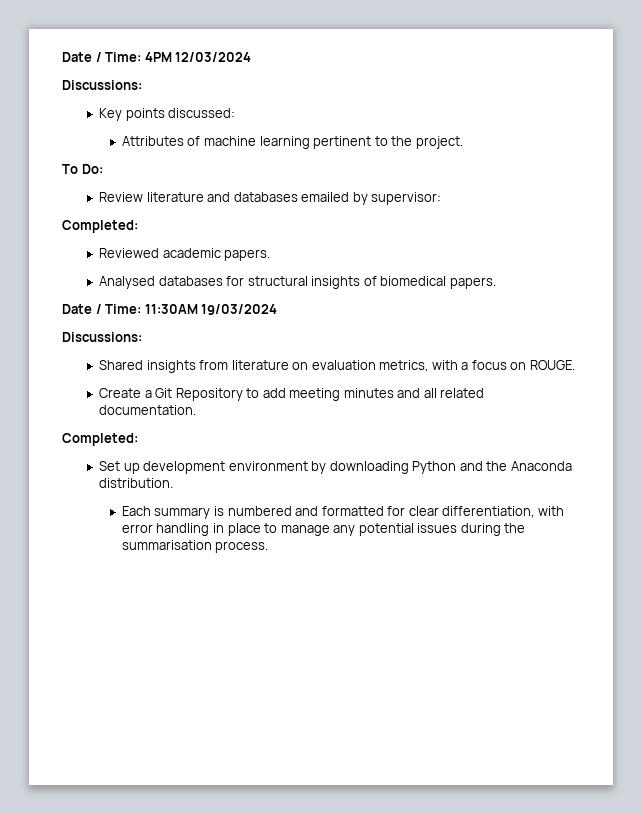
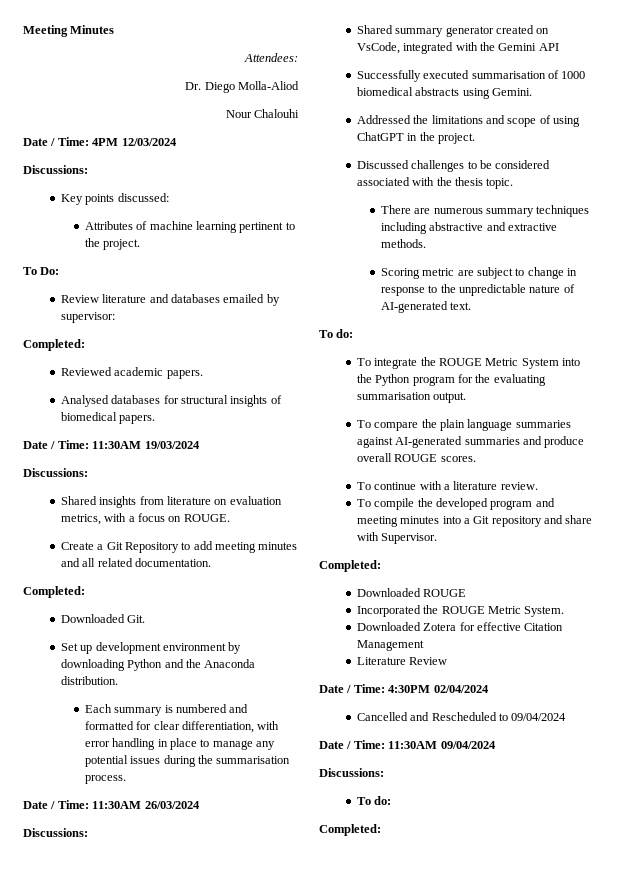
(62, 57) none -> [23,25,115,37] [244,53,298,62] [185,81,299,93] [225,109,299,118] Meeting Minutes // Attendees: // Dr. Diego Molla-Aliod // Nour Chalouhi //
(138, 439) none -> [60,614,146,623] // Downloaded Git.
(269, 547) none -> [23,800,200,809] [23,828,88,837] [356,25,550,37] [356,42,559,54] [356,70,586,82] [356,87,532,99] [356,115,581,127] [356,132,475,144] [356,160,551,172] [356,177,514,189] [380,205,590,217] [380,222,557,234] [380,239,426,248] [380,267,578,279] [380,284,575,296] [380,301,472,313] [319,329,354,338] [356,357,581,369] [356,374,546,386] [356,392,467,403] [356,419,571,431] [356,436,585,448] [356,453,476,462] [356,481,538,490] [356,498,555,510] [356,515,593,527] [356,532,438,544] [319,560,381,572] [356,588,467,597] [356,605,565,617] [356,622,564,631] [356,640,424,651] [356,657,448,665] [319,684,489,693] [356,712,567,721] [319,740,496,749] [319,768,384,777] [356,796,392,805] [319,824,381,836] // Date / Time: 11:30AM 26/03/2024 // Discussions: // Shared summary generator created on VsCode, integrated with the Gemini API // Successfully executed summarisation of 1000 biomedical abstracts using Gemini. // Addressed the limitations and scope of using ChatGPT in the project. // Discussed challenges to be considered associated with the thesis topic. // There are numerous summary techniques including abstractive and extractive methods. // Scoring metric are subject to change in response to the unpredictable nature of AI-generated text. // To do: // To integrate the ROUGE Metric System into the Python program for the evaluating summarisation output. // To compare the plain language summaries against AI-generated summaries and produce overall ROUGE scores. // To continue with a literature review. // To compile the developed program and meeting minutes into a Git repository and share with Supervisor. // Completed: // Downloaded ROUGE // Incorporated the ROUGE Metric System. // Downloaded Zotera for effective Citation Management // Literature Review // Date / Time: 4:30PM 02/04/2024 // Cancelled and Rescheduled to 09/04/2024 // Date / Time: 11:30AM 09/04/2024 // Discussions: // To do: // Completed:

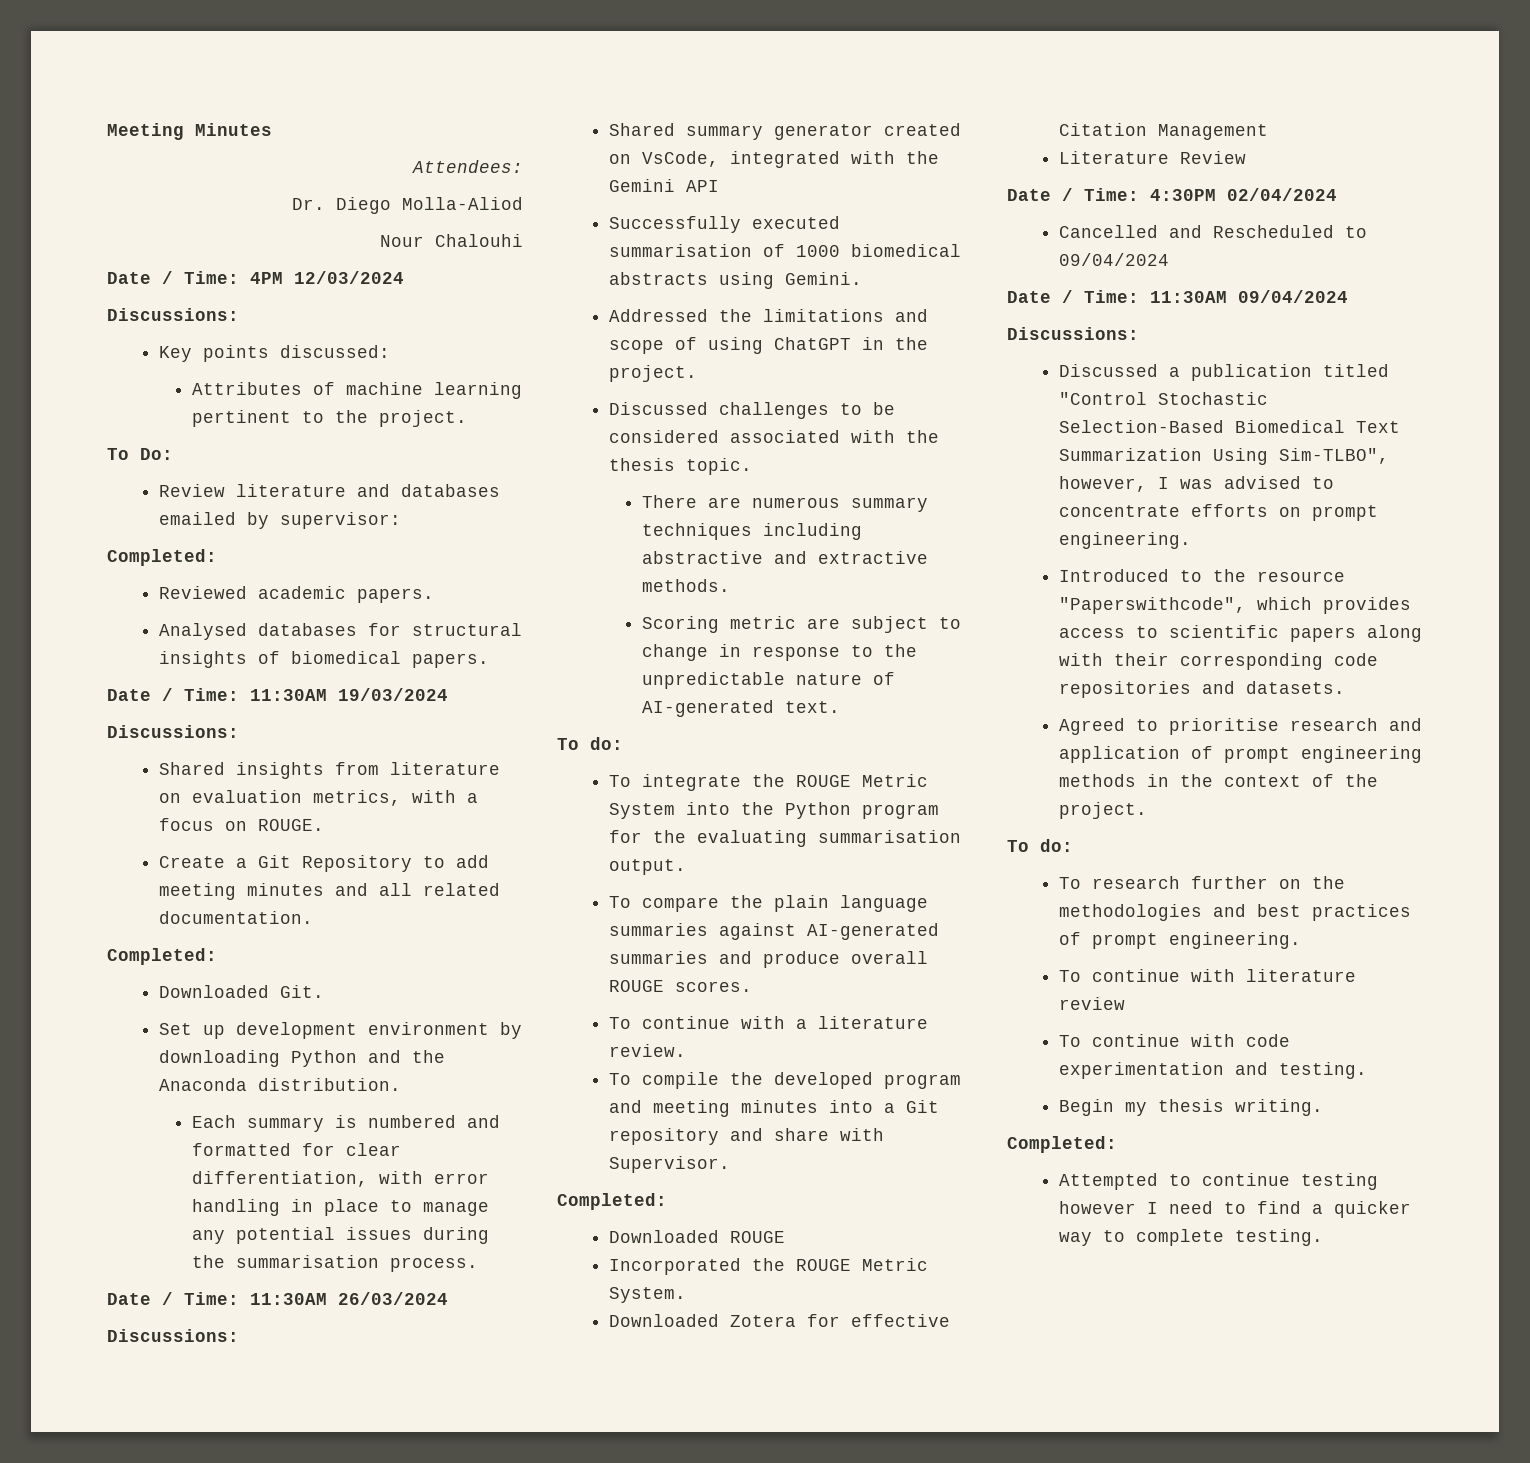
[356,796,392,805] [319,824,381,836] To do: // Completed: -> [1059,364,1390,381] [1059,392,1269,405] [1059,420,1401,433] [1059,448,1390,465] [1059,476,1335,492] [1059,504,1379,521] [1059,532,1192,549] [1059,569,1346,582] [1059,597,1412,614] [1059,625,1423,642] [1059,653,1379,670] [1059,681,1346,698] [1059,718,1423,735] [1059,746,1423,763] [1059,774,1379,787] [1059,802,1148,819] [1007,839,1073,852] [1059,876,1346,889] [1059,904,1412,921] [1059,932,1302,949] [1059,969,1357,982] [1059,997,1126,1010] [1059,1034,1291,1047] [1059,1062,1368,1079] [1059,1099,1324,1116] [1007,1136,1117,1153] [1059,1173,1379,1190] [1059,1201,1412,1218] [1059,1229,1324,1246] Discussed a publication titled "Control Stochastic Selection-Based Biomedical Text Summarization Using Sim-TLBO", however, I was advised to concentrate efforts on prompt engineering. // Introduced to the resource "Paperswithcode", which provides access to scientific papers along with their corresponding code repositories and datasets. // Agreed to prioritise research and application of prompt engineering methods in the context of the project. // To do: // To research further on the methodologies and best practices of prompt engineering. // To continue with literature review // To continue with code experimentation and testing. // Begin my thesis writing. // Completed: // Attempted to continue testing however I need to find a quicker way to complete testing.

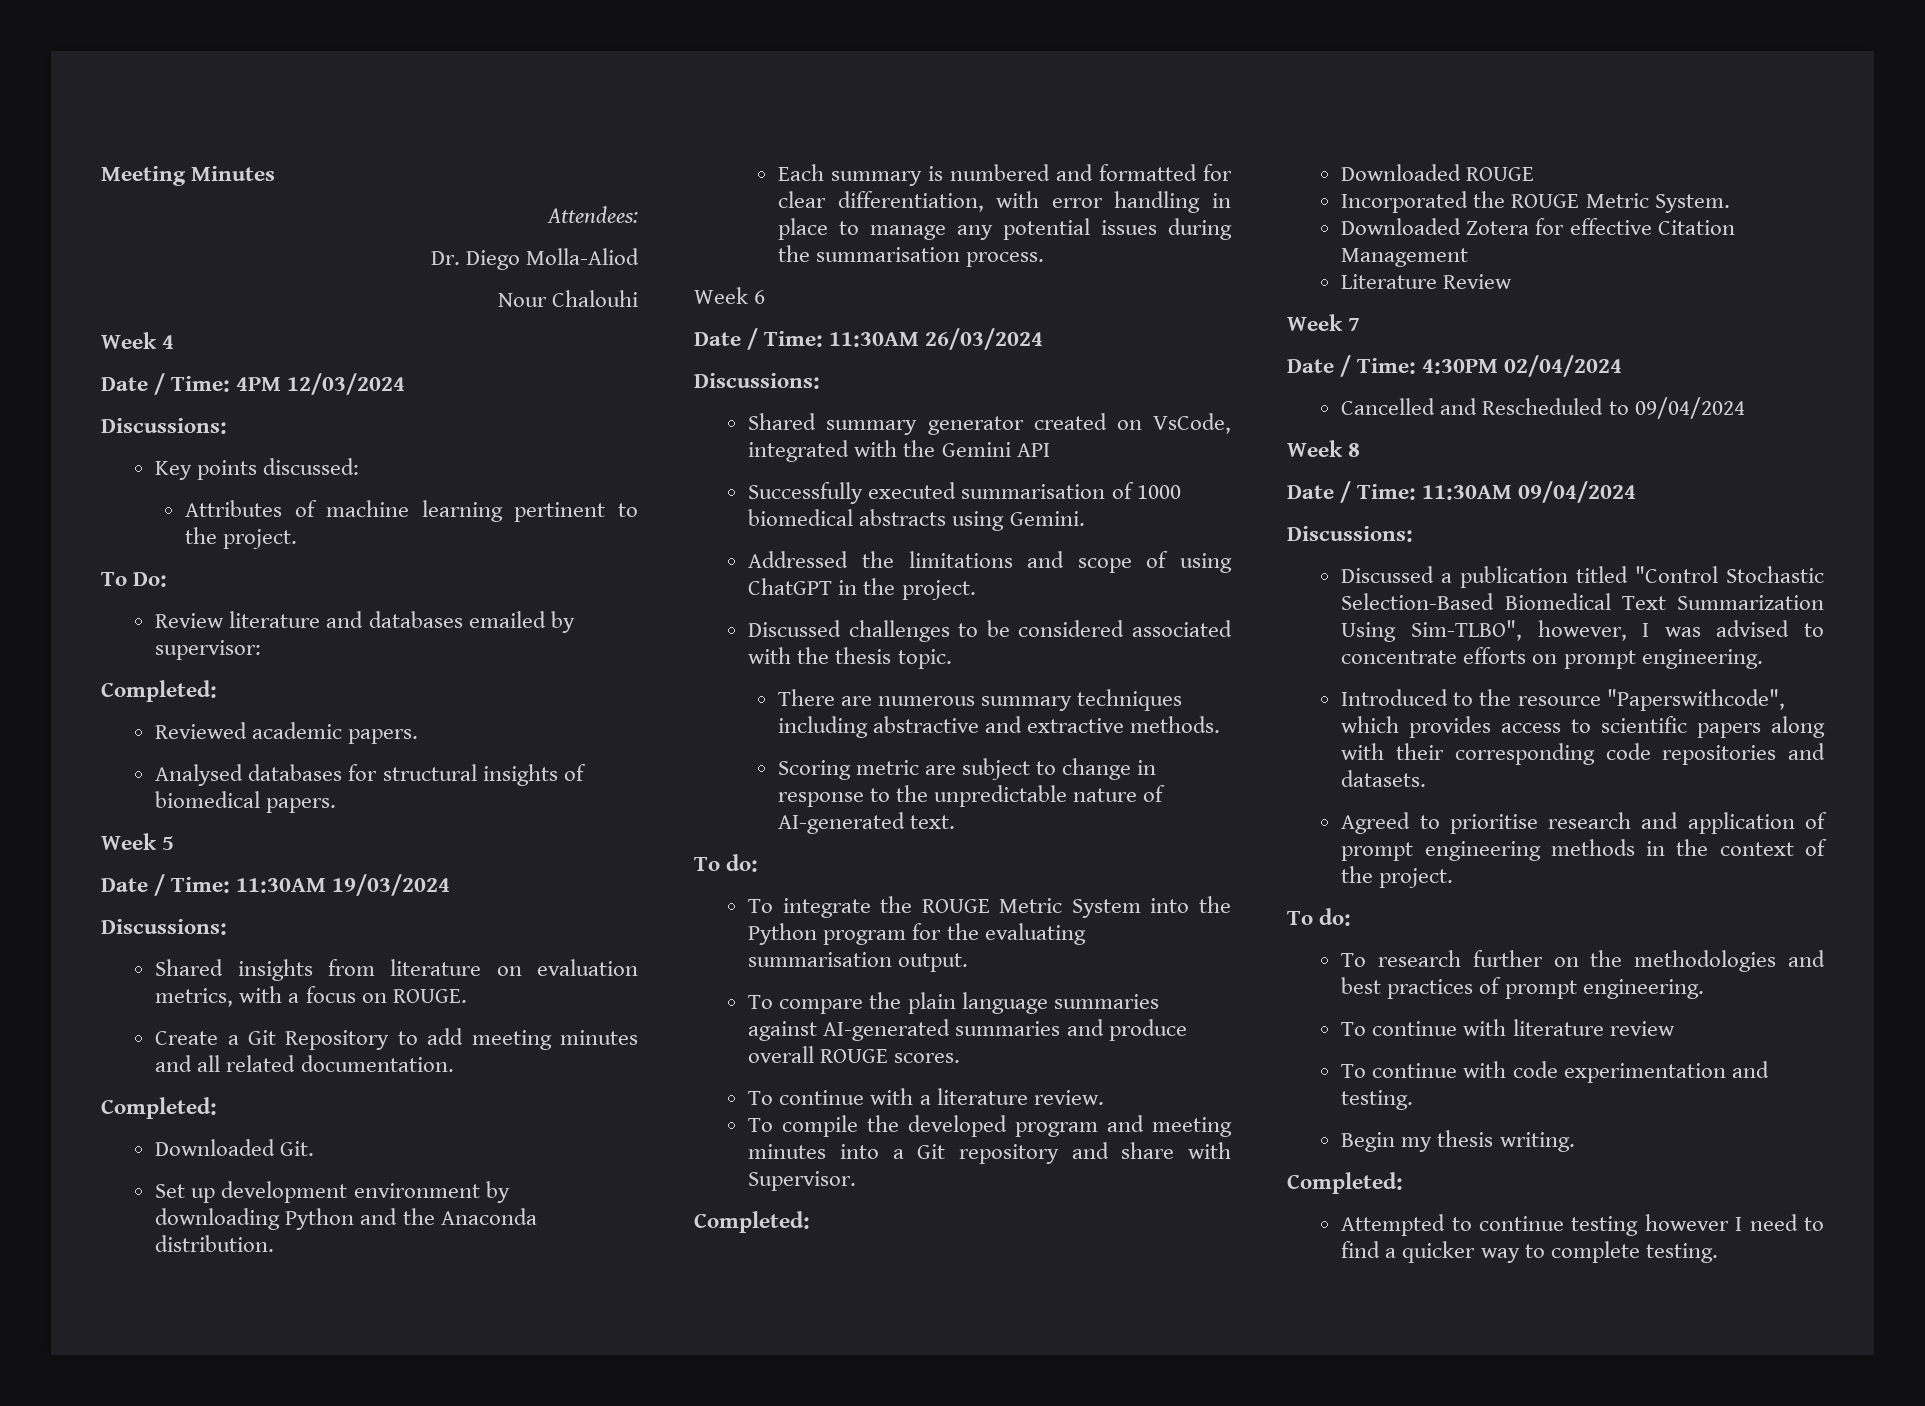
(523, 240) none -> [101,332,175,349] // Week 4
(490, 660) none -> [101,833,175,850] // Week 5
(479, 1264) none -> [694,287,766,304] // Week 6
(1247, 157) none -> [1287,314,1361,331] // Week 7
(1170, 259) none -> [1287,440,1361,457] // Week 8

